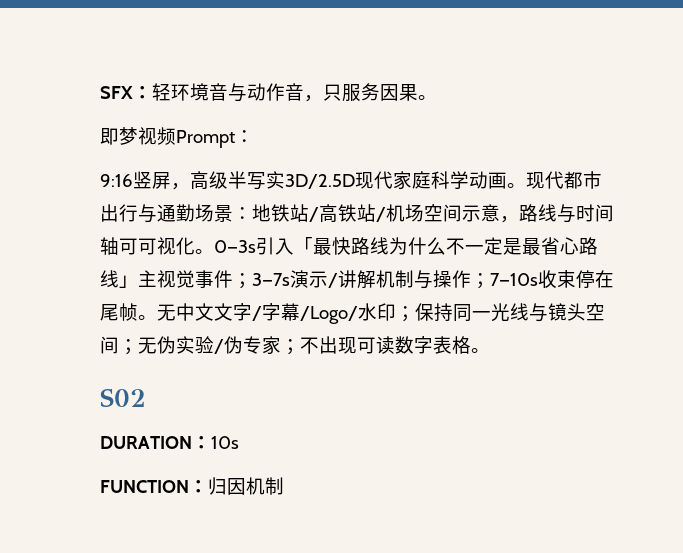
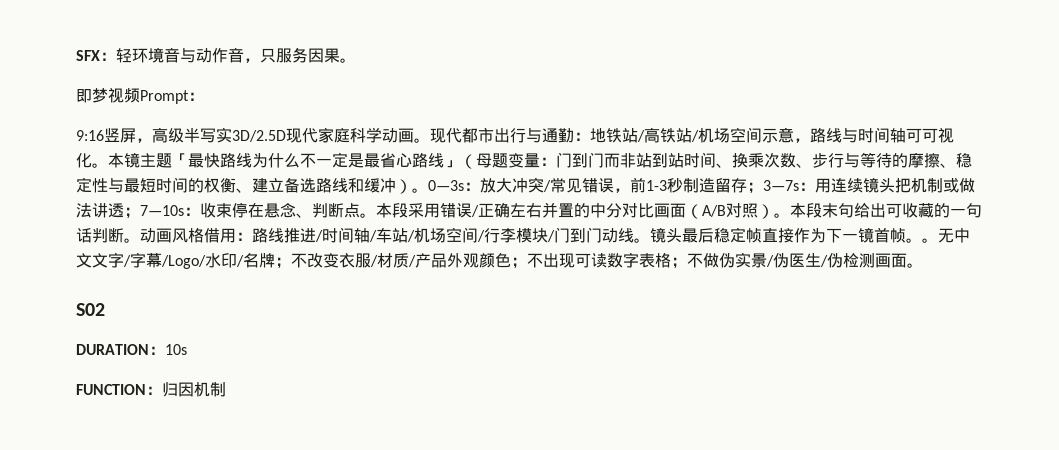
[195,204,233,222] 场景 -> (574, 135) none
[214,237,294,255] 0—3s引入 -> [108,152,172,168] 本镜主题
[138,270,614,289] [100,303,138,321] 主视觉事件；3—7s演示/讲解机制与操作；7—10s收束停在尾帧 -> [460,152,972,169] [76,177,975,194] [76,202,982,219] [76,227,922,243] （母题变量：门到门而非站到站时间、换乘次数、步行与等待的摩擦、稳定性与最短时间的权衡、建立备选路线和缓冲）。0—3s：放大冲突/常见错误，前1-3秒制造留存；3—7s：用连续镜头把机制或做法讲透；7—10s：收束停在悬念、判断点。本段采用错误/正确左右并置的中分对比画面（A/B对照）。本段末句给出可收藏的一句话判断。动画风格借用：路线推进/时间轴/车站/机场空间/行李模块/门到门动线。镜头最后稳定帧直接作为下一镜首帧。
[396,303,605,322] [100,336,281,355] ；保持同一光线与镜头空间；无伪实验/伪专家 -> [236,253,511,269] /名牌；不改变衣服/材质/产品外观颜色
(471, 345) none -> [671,252,907,269] ；不做伪实景/伪医生/伪检测画面

